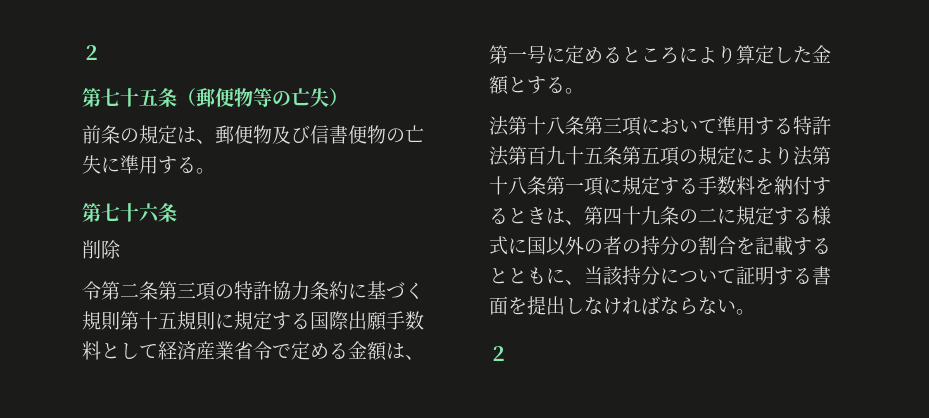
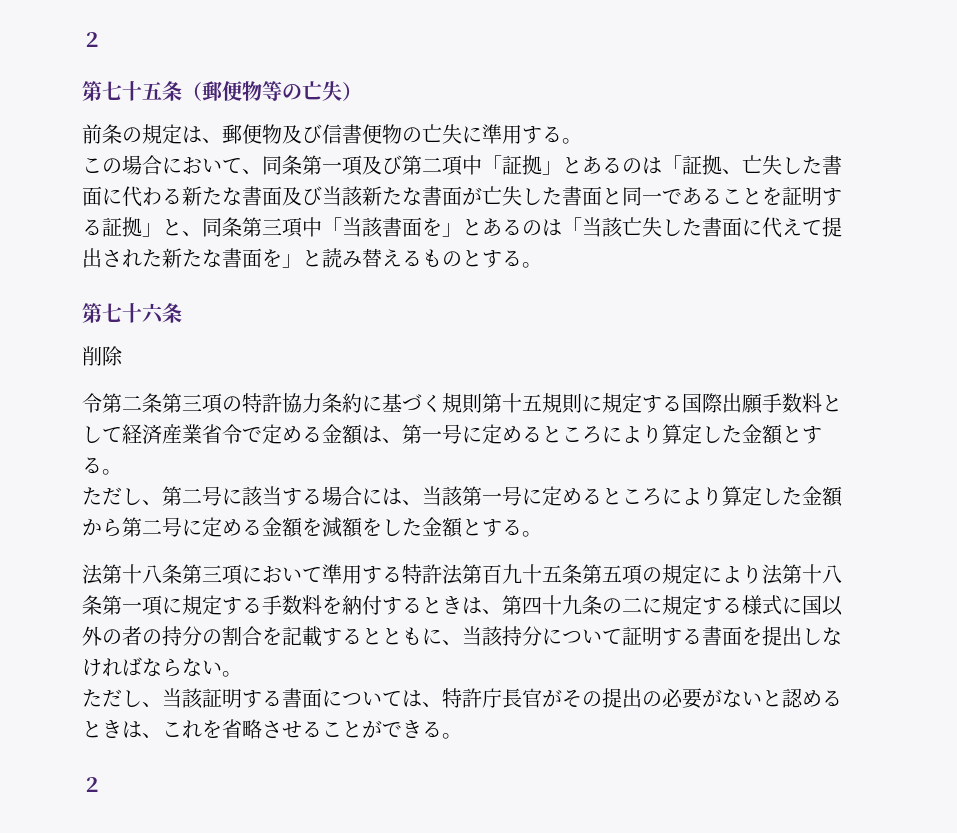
(215, 171) none -> [82,155,842,176] [82,186,842,207] [82,217,842,238] [82,248,542,268] // この場合において、同条第一項及び第二項中「証拠」とあるのは「証拠、亡失した書面に代わる新たな書面及び当該新たな書面が亡失した書面と同一であることを証明する証拠」と、同条第三項中「当該書面を」とあるのは「当該亡失した書面に代えて提出された新たな書面を」と読み替えるものとする。
(584, 91) none -> [82,486,843,507] [82,517,542,538] // ただし、第二号に該当する場合には、当該第一号に定めるところにより算定した金額から第二号に定める金額を減額をした金額とする。
(755, 312) none -> [82,688,842,709] [82,719,462,739] // ただし、当該証明する書面については、特許庁長官がその提出の必要がないと認めるときは、これを省略させることができる。

